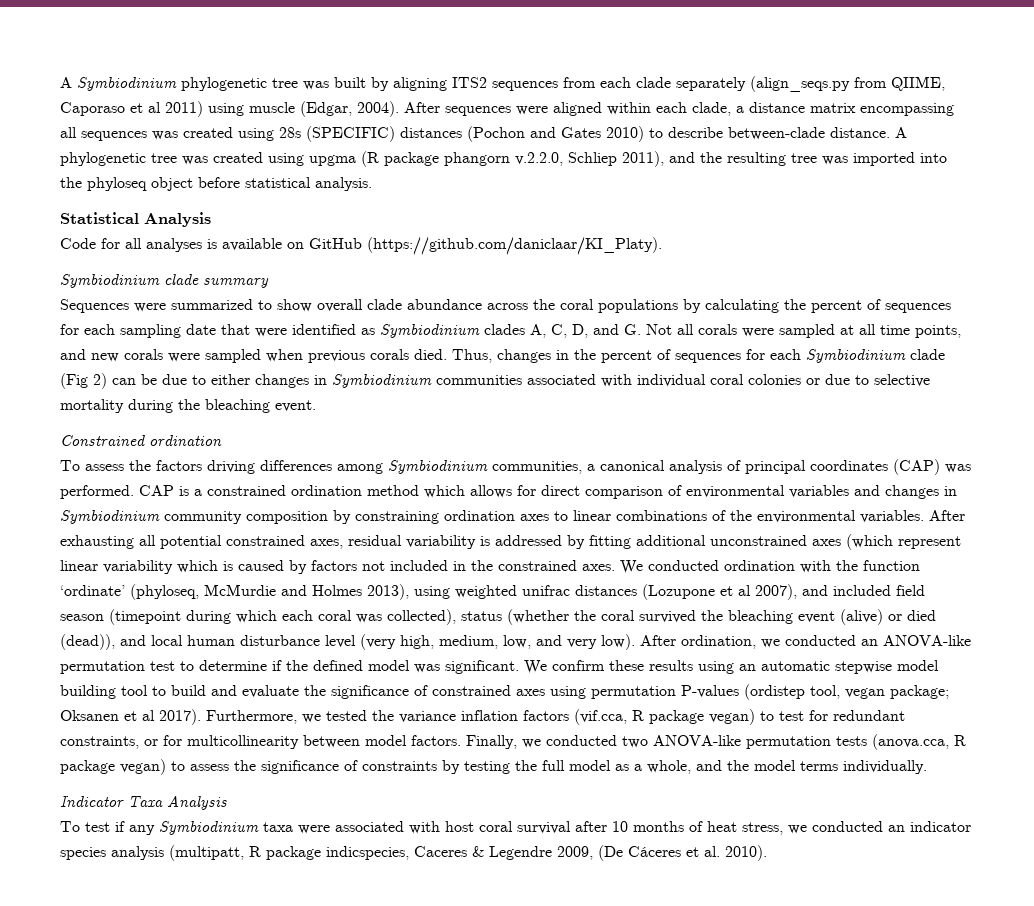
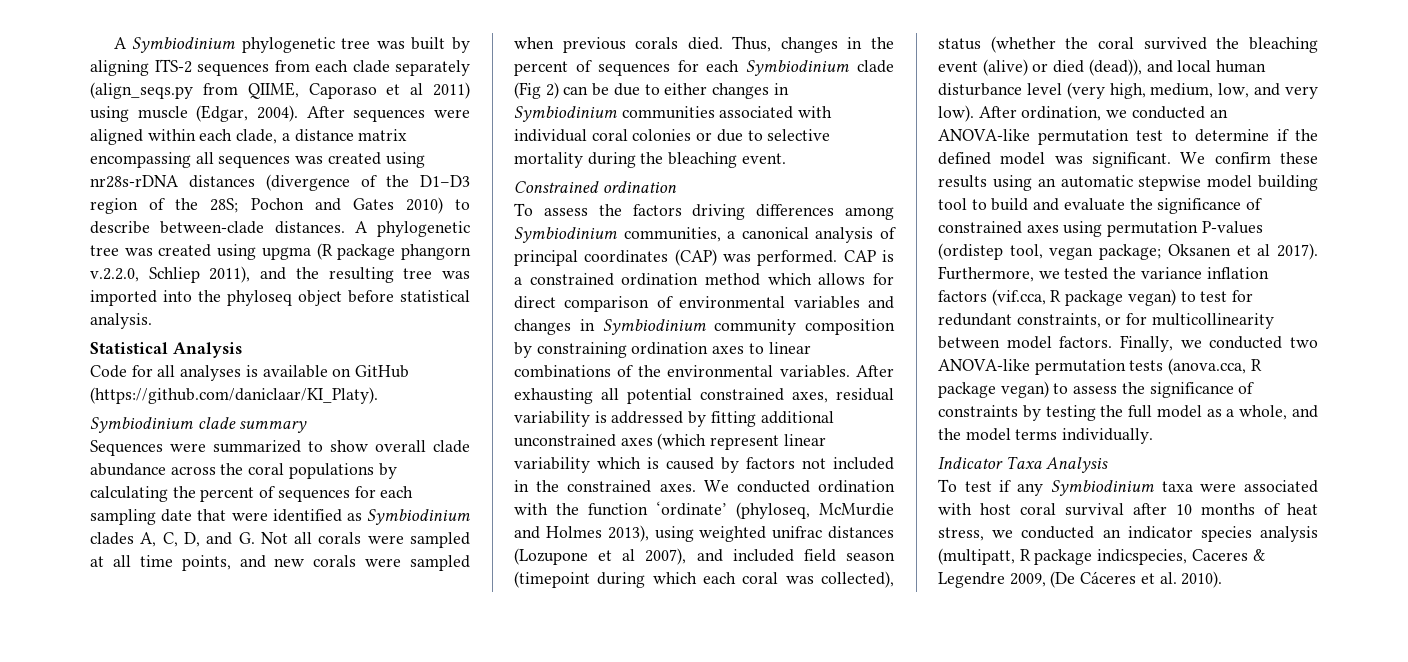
[452,77,487,88] ITS2 -> [154,59,192,73] ITS-2
[279,126,525,142] 28s (SPECIFIC) distances (Pochon -> [90,174,470,191] [90,198,304,214] nr28s-rDNA distances (divergence of the D1–D3 region of the 28S; Pochon
[830,127,890,138] distance. -> [274,221,345,234] distances.

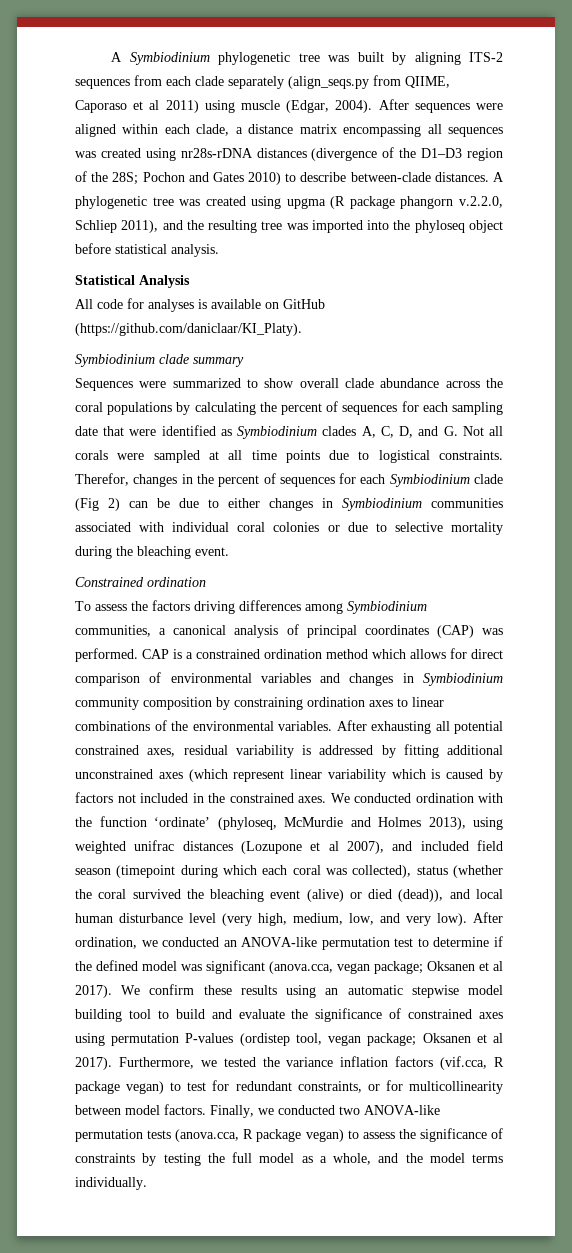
[90,365,176,378] Code for all -> [75,298,144,309] All code for
[181,555,470,571] [514,36,772,53] points, and new corals were sampled when previous corals died. Thus, -> [285,450,504,463] [75,473,129,486] points due to logistical constraints. Therefor,
[1092,152,1171,168] significant. -> [206,960,503,974] [75,985,112,998] significant (anova.cca, vegan package; Oksanen et al 2017).
[938,456,1109,473] [938,479,1318,496] [938,503,1318,516] [938,526,1318,542] [938,548,1265,565] [938,571,1223,588] // Indicator Taxa Analysis // To test if any Symbiodinium taxa were associated with host coral survival after 10 months of heat stress, we conducted an indicator species analysis (multipatt, R package indicspecies, Caceres & Legendre 2009, (De Cáceres et al. 2010). -> (147, 1183) none

